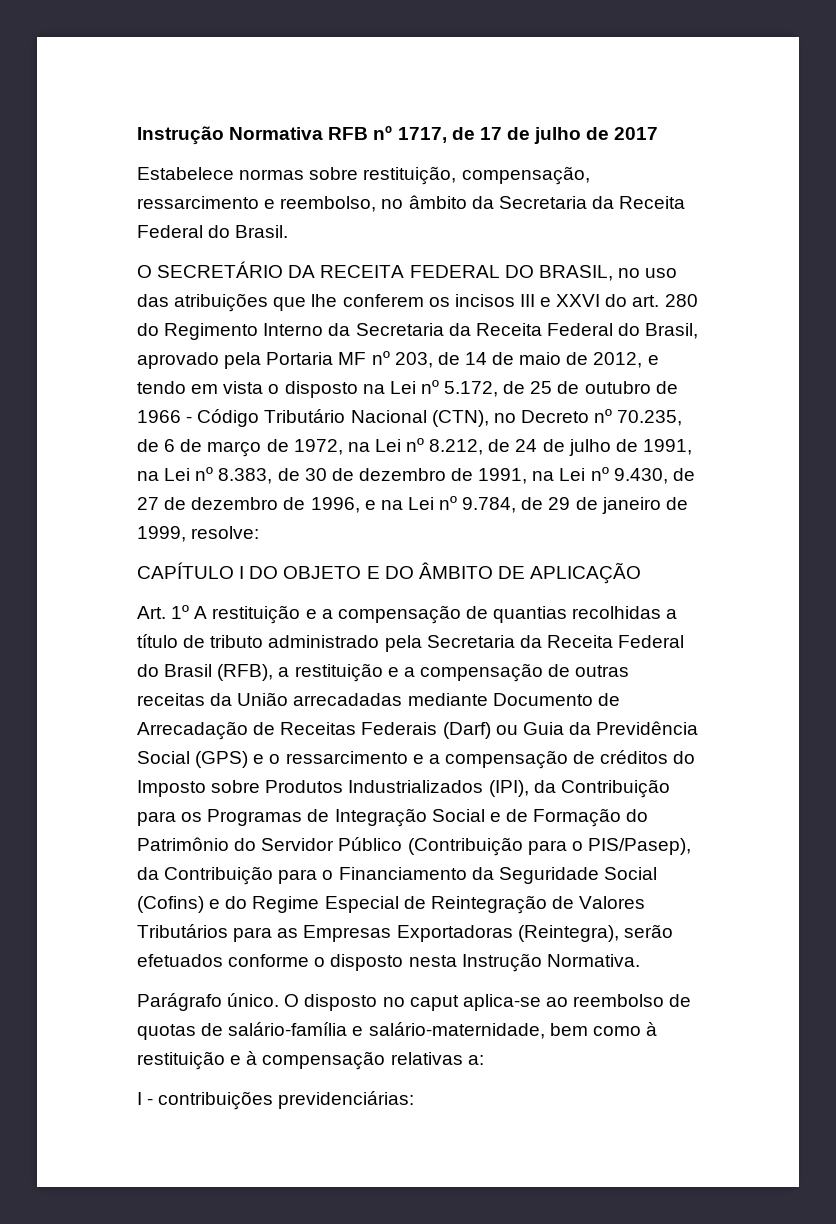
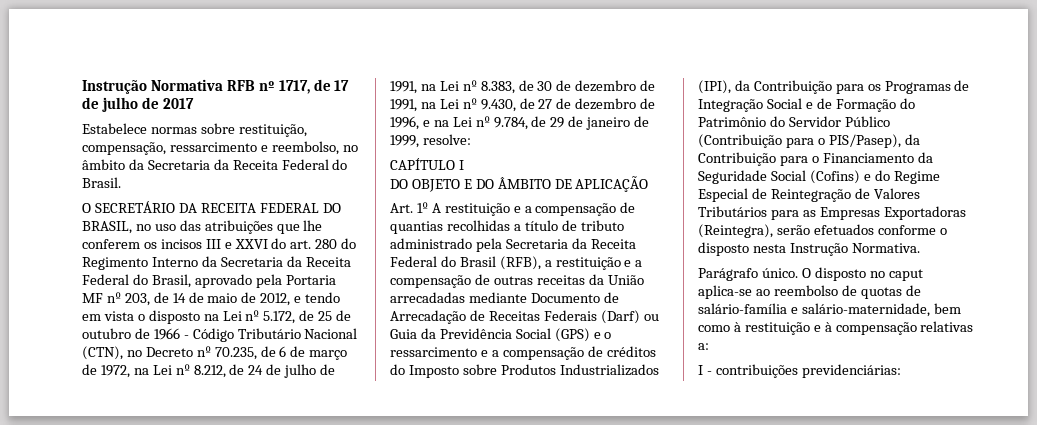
(245, 572) none -> (464, 165) //

